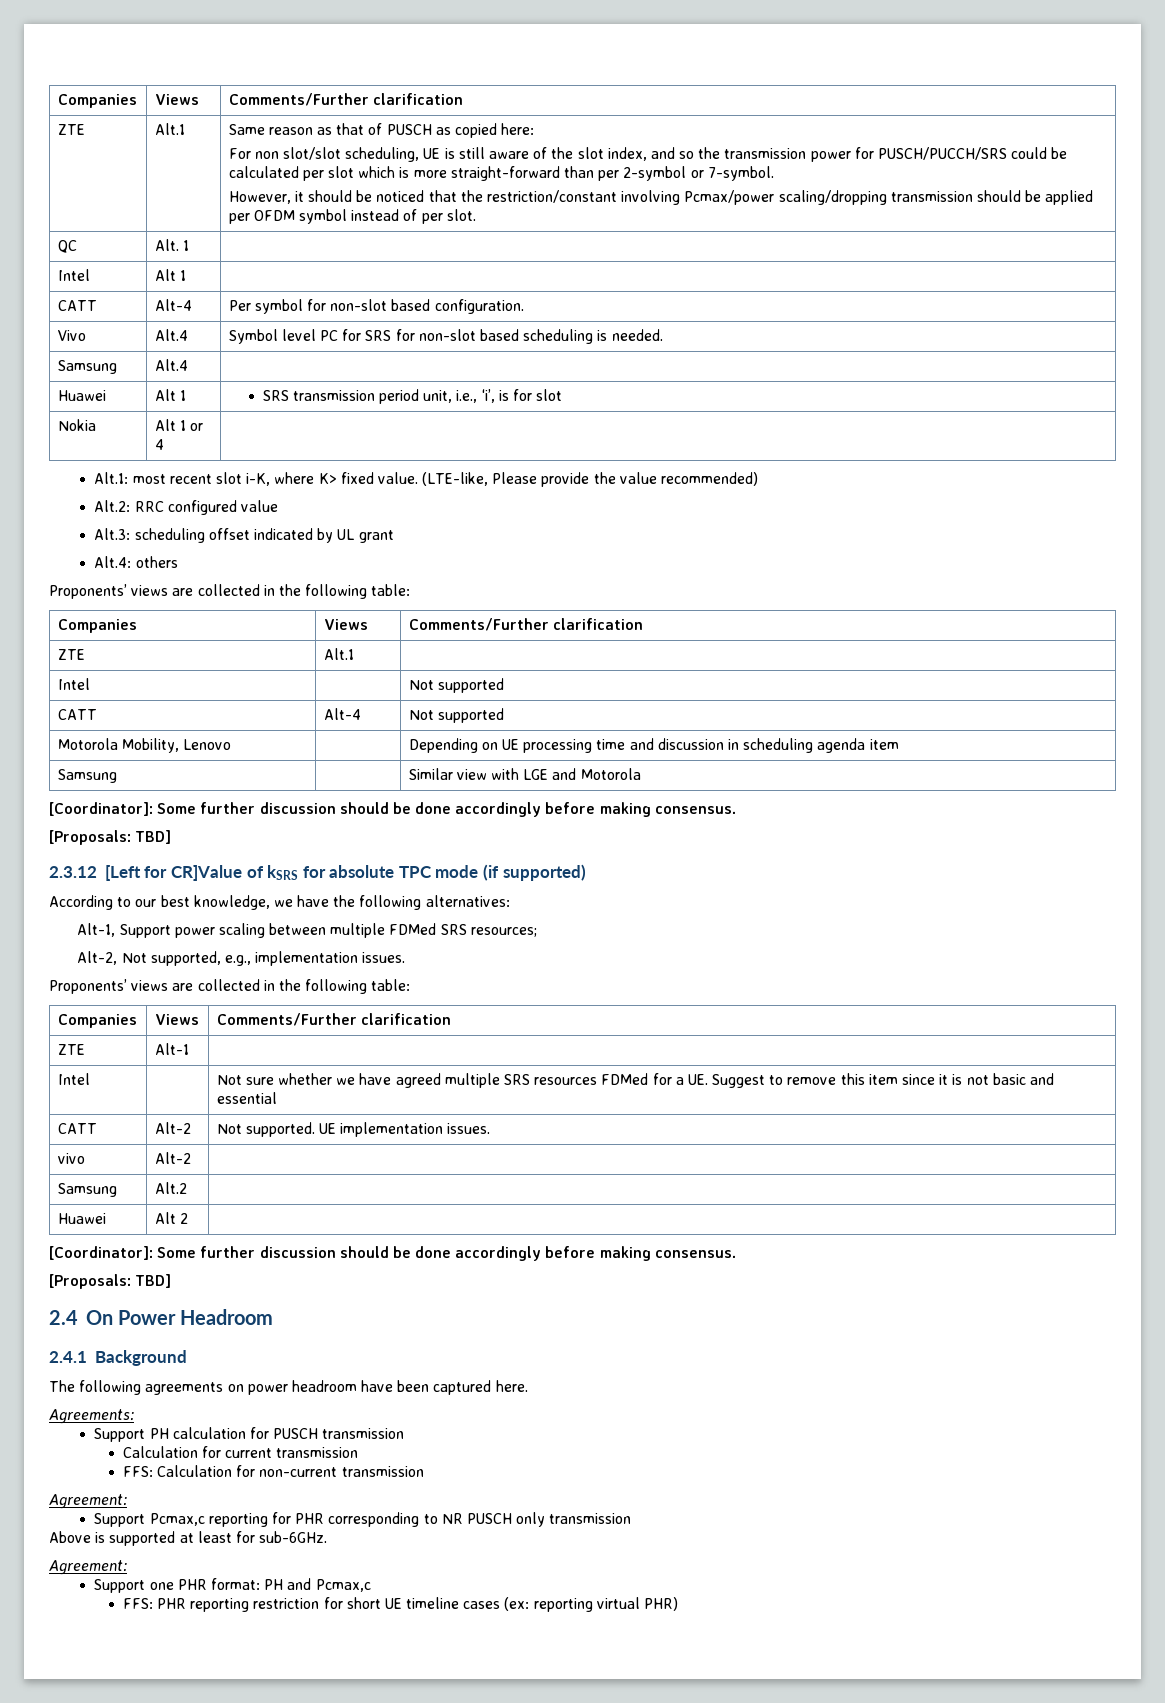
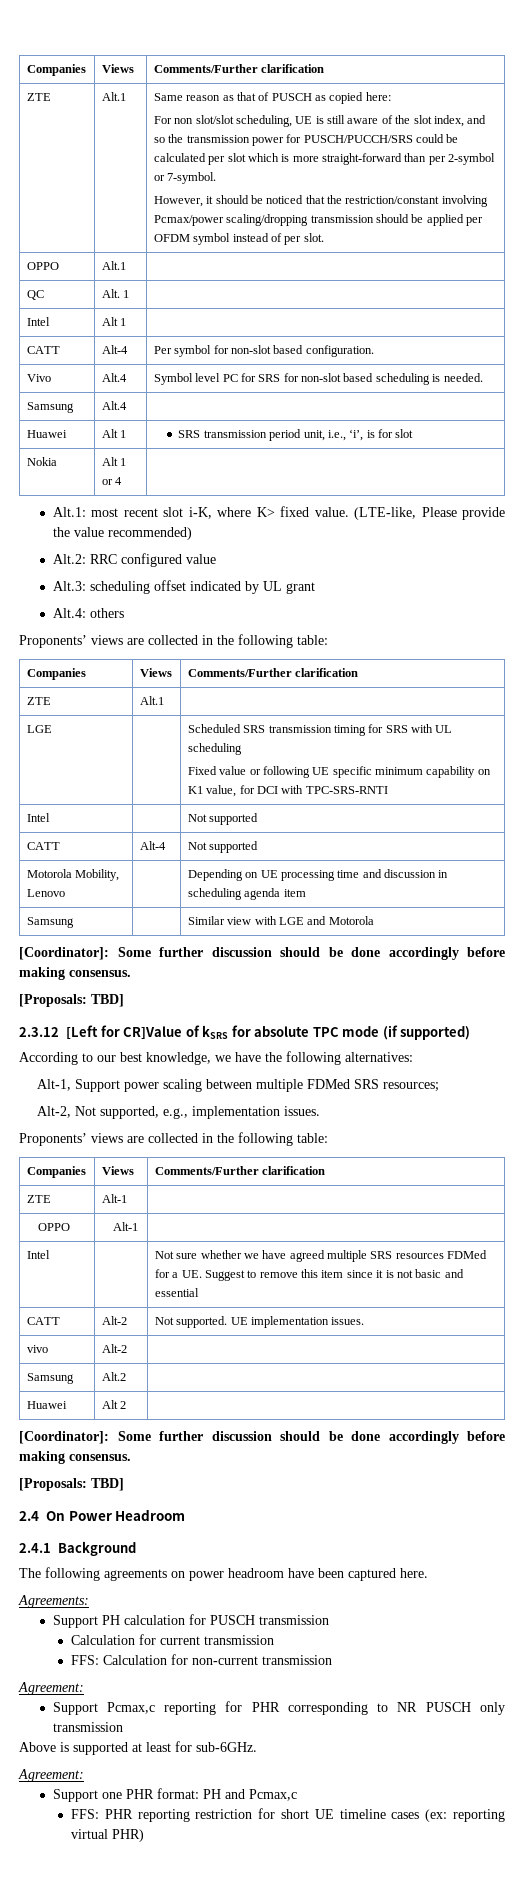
(476, 215) none -> [26,262,59,270] [101,261,126,270] // OPPO | Alt.1 |
(354, 654) none -> [26,725,52,733] [187,724,453,736] [187,743,242,755] [187,766,491,778] [187,785,388,797] // LGE | | Scheduled SRS transmission timing for SRS with UL scheduling // Fixed value or following UE specific minimum capability on K1 value, for DCI with TPC-SRS-RNTI
(189, 1049) none -> [37,1223,70,1231] [112,1222,138,1231] // OPPO | Alt-1 |

